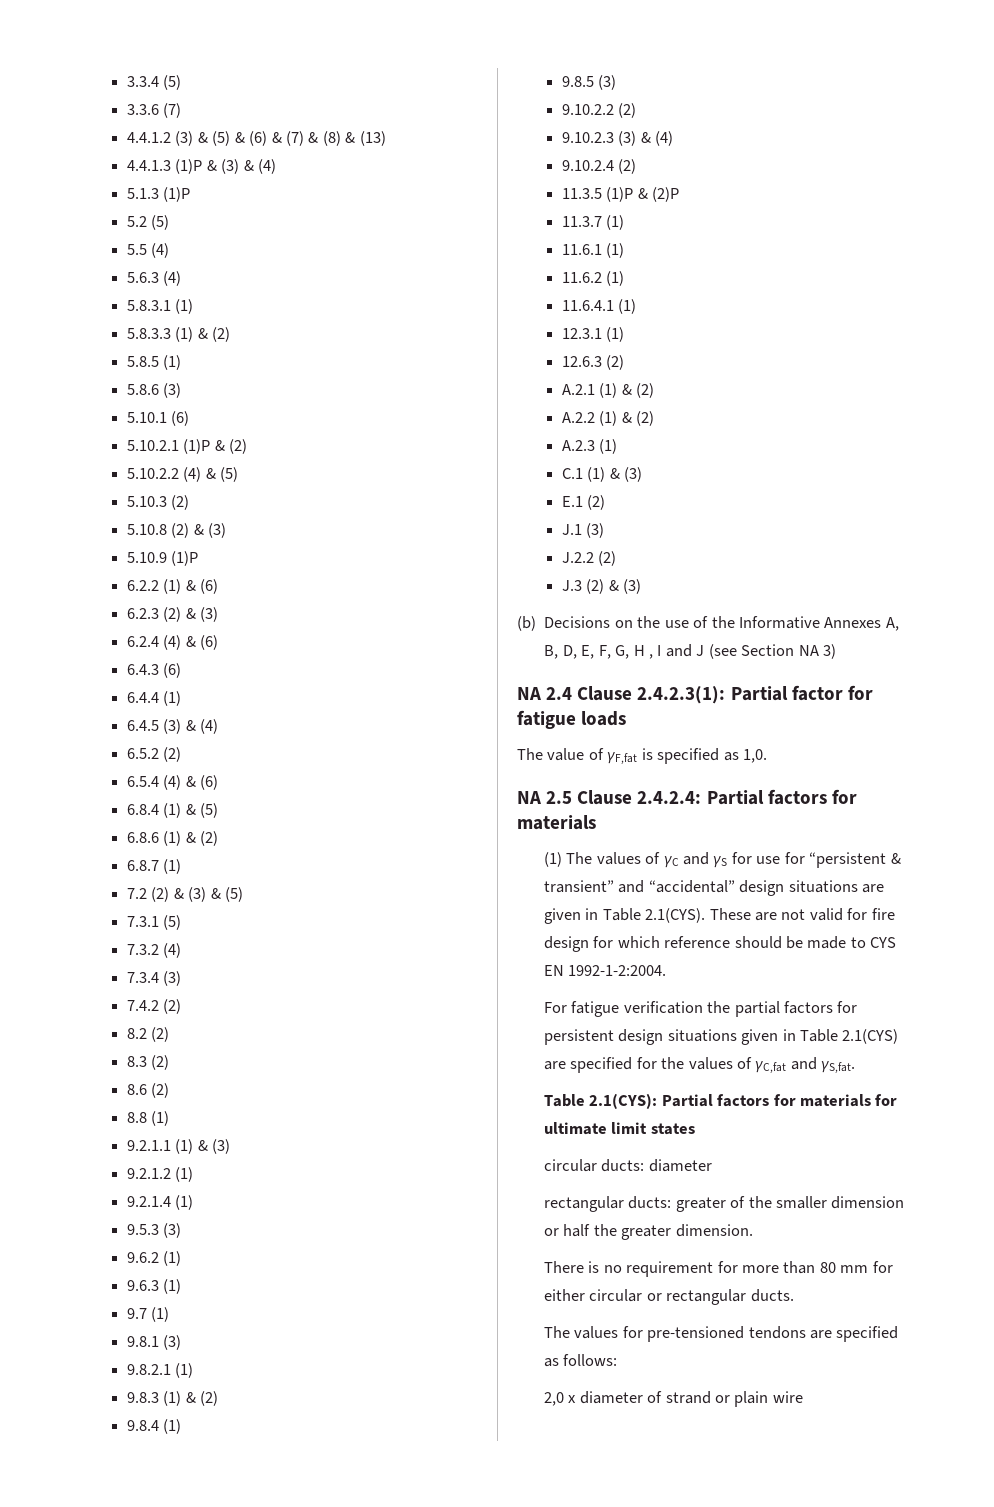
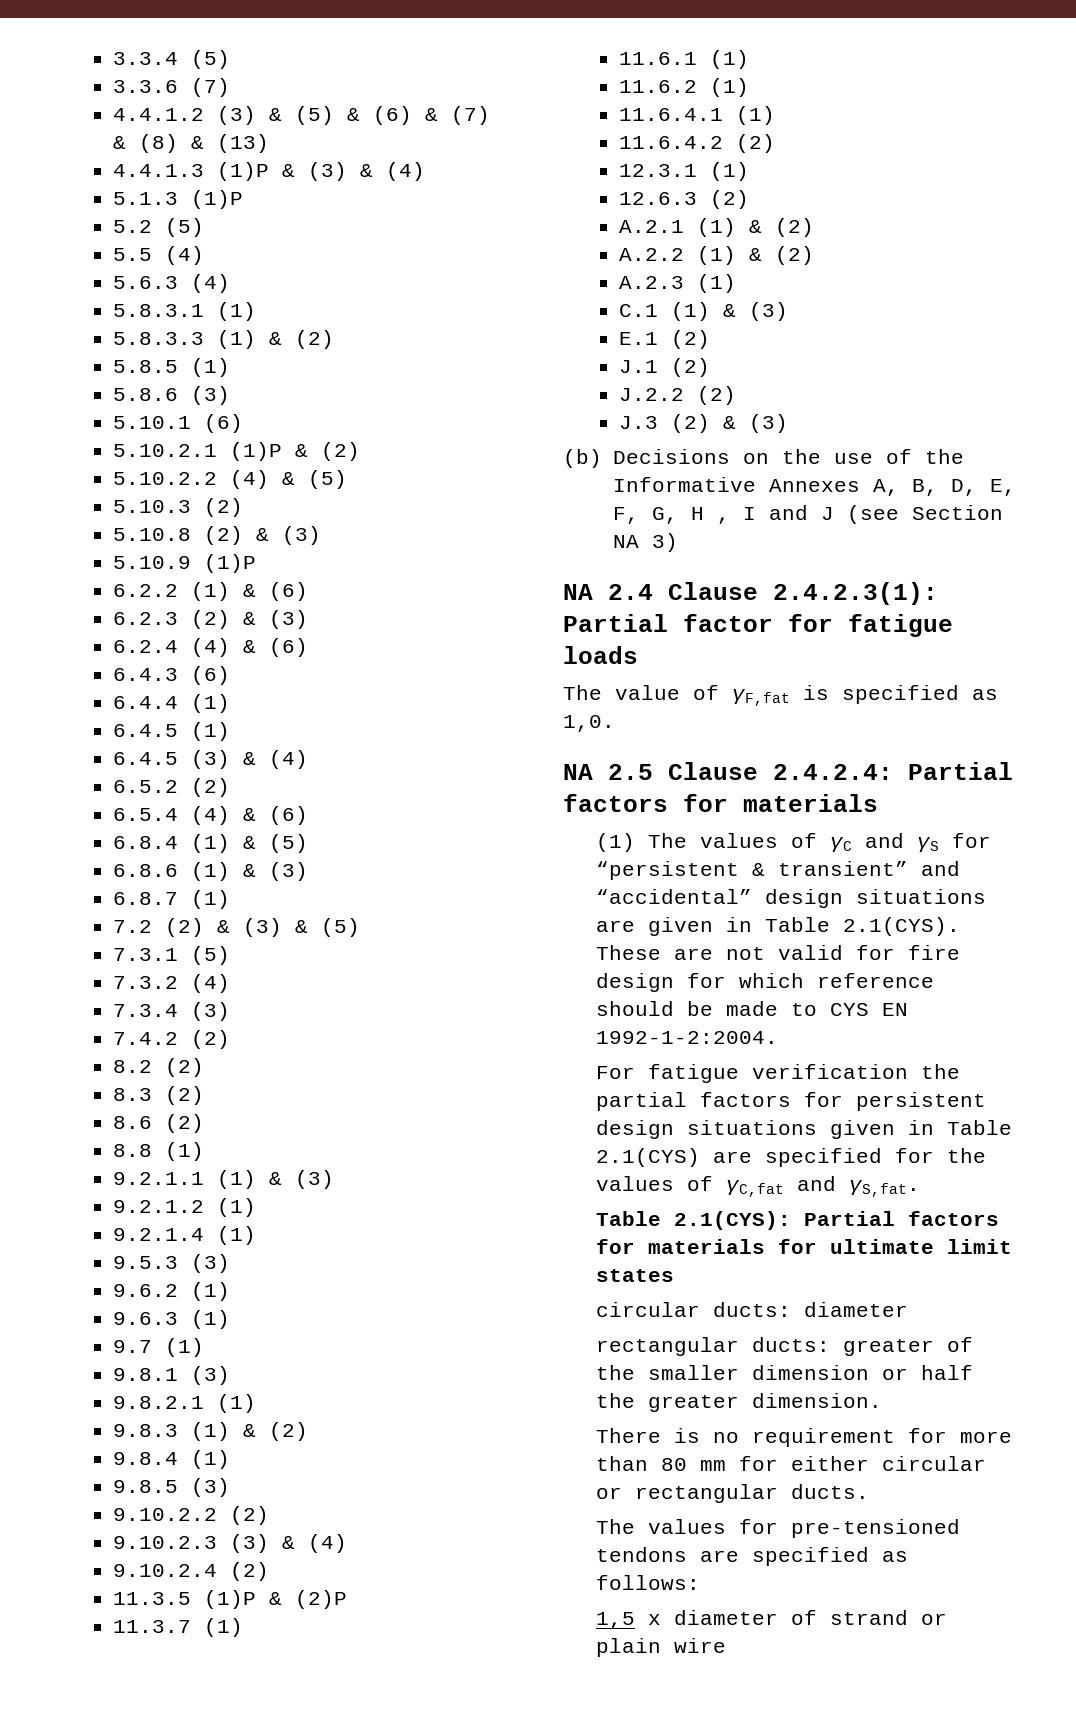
(182, 698) none -> [113,722,231,741] // 6.4.5 (1)
[200,831,219,846] (2) -> [269,862,309,881] (3)
(637, 306) none -> [619,134,776,153] // 11.6.4.2 (2)
[586,523,605,538] (3) -> [671,358,711,377] (2)
[756,852,805,864] use for -> (991, 840) none
[543,1392,564,1406] 2,0 -> [595,1612,635,1629] 1,5

